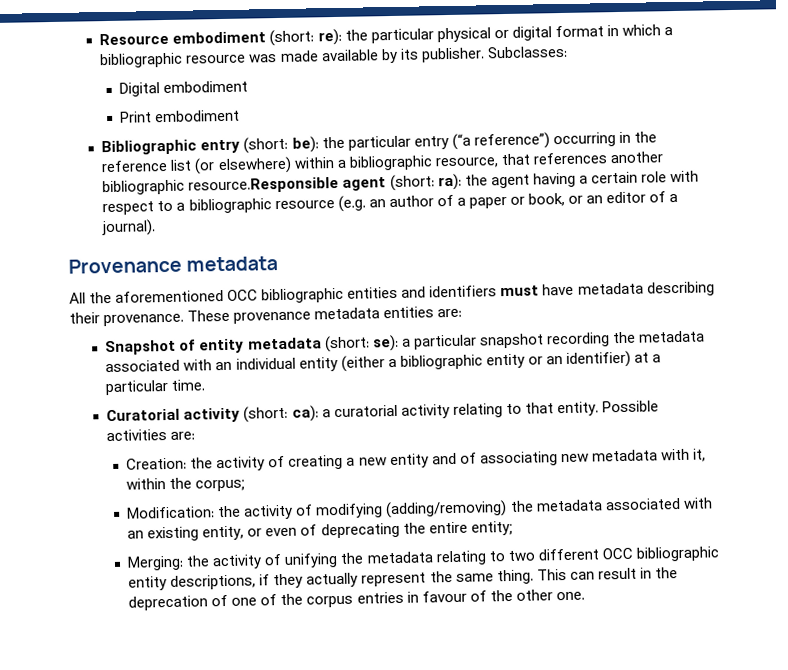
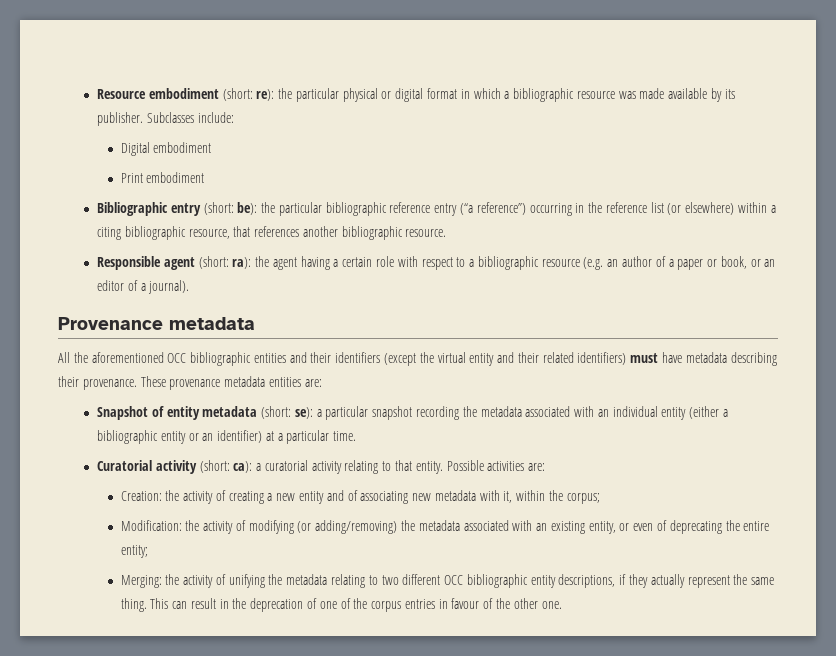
[486,45,568,59] Subclasses: -> [146,112,234,123] Subclasses include:
(411, 143) none -> [325,202,431,216] bibliographic reference
(347, 163) none -> [96,227,121,240] citing
[188,176,340,194] resource.Responsible -> [405,229,447,237] [96,256,161,270] resource. // Responsible
[429,285,498,298] identifiers -> [310,352,627,366] their identifiers (except the virtual entity and their related identifiers)
[385,500,508,519] (adding/removing) -> [297,520,398,534] (or adding/removing)

